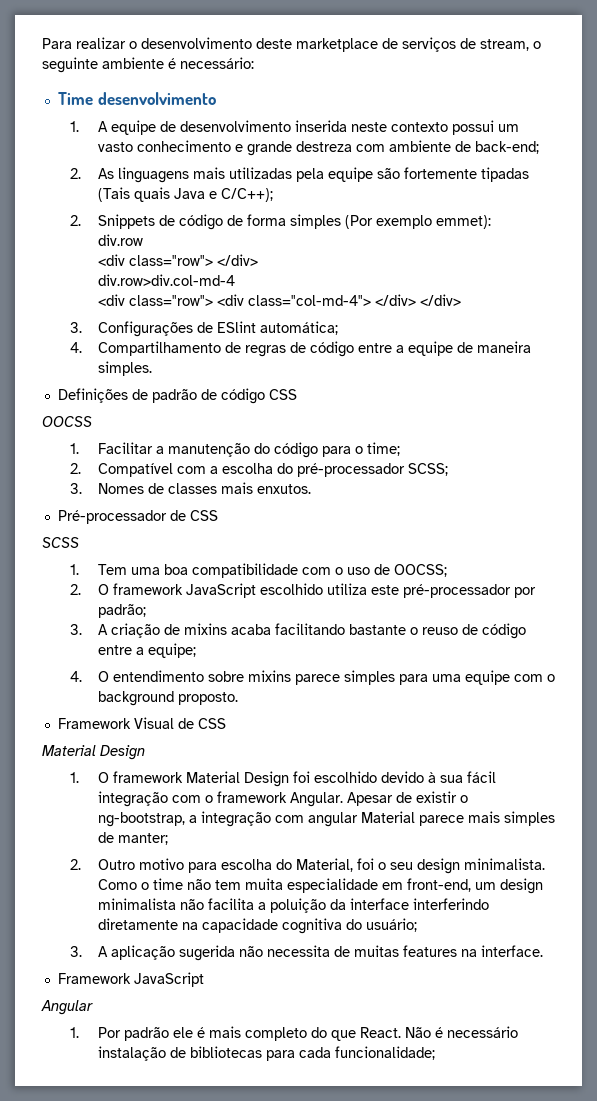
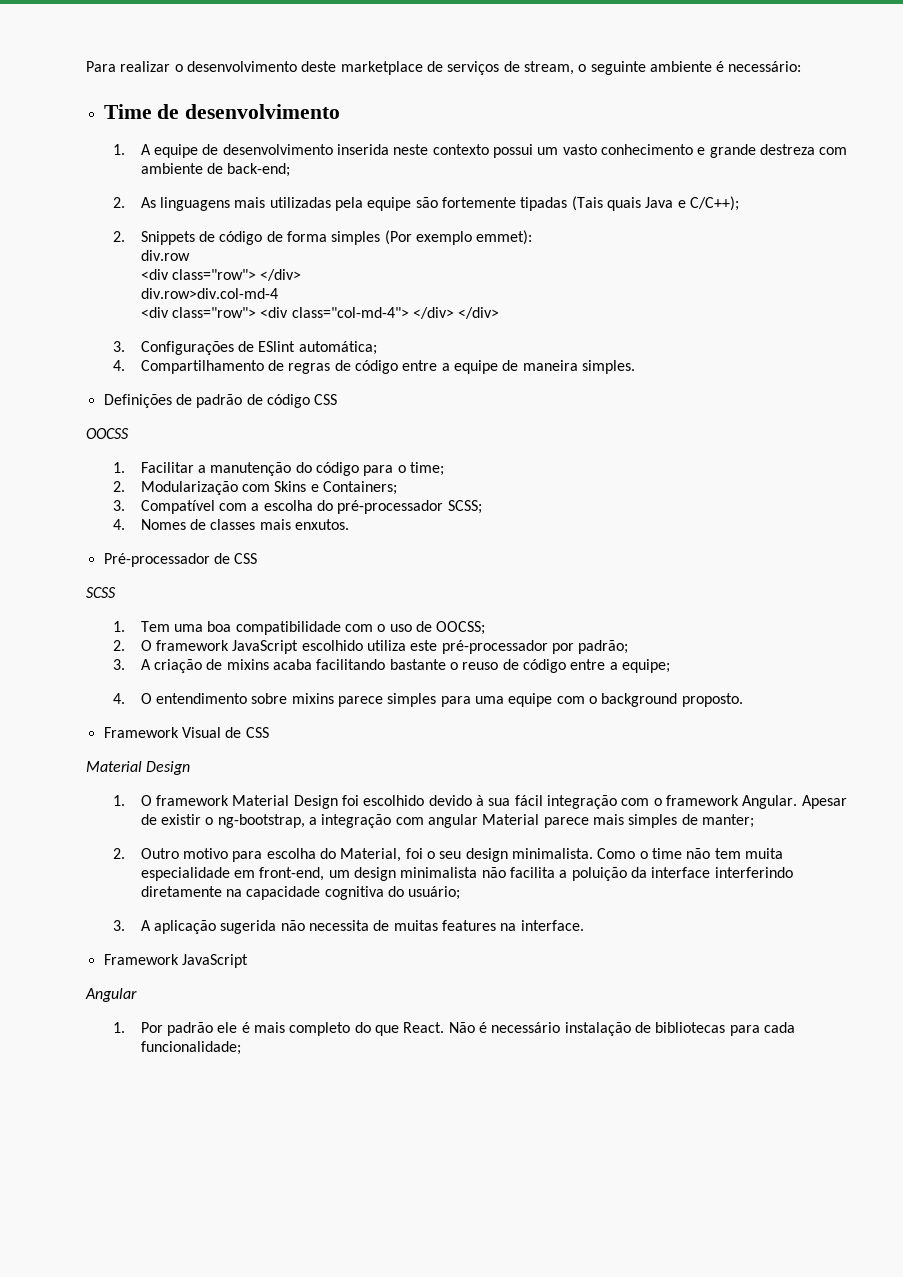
(93, 98) none -> [157,104,180,119] de
(81, 468) none -> [140,481,398,495] [113,500,126,511] Modularização com Skins e Containers; // 3.
[69,483,82,494] 3. -> [113,519,126,530] 4.

